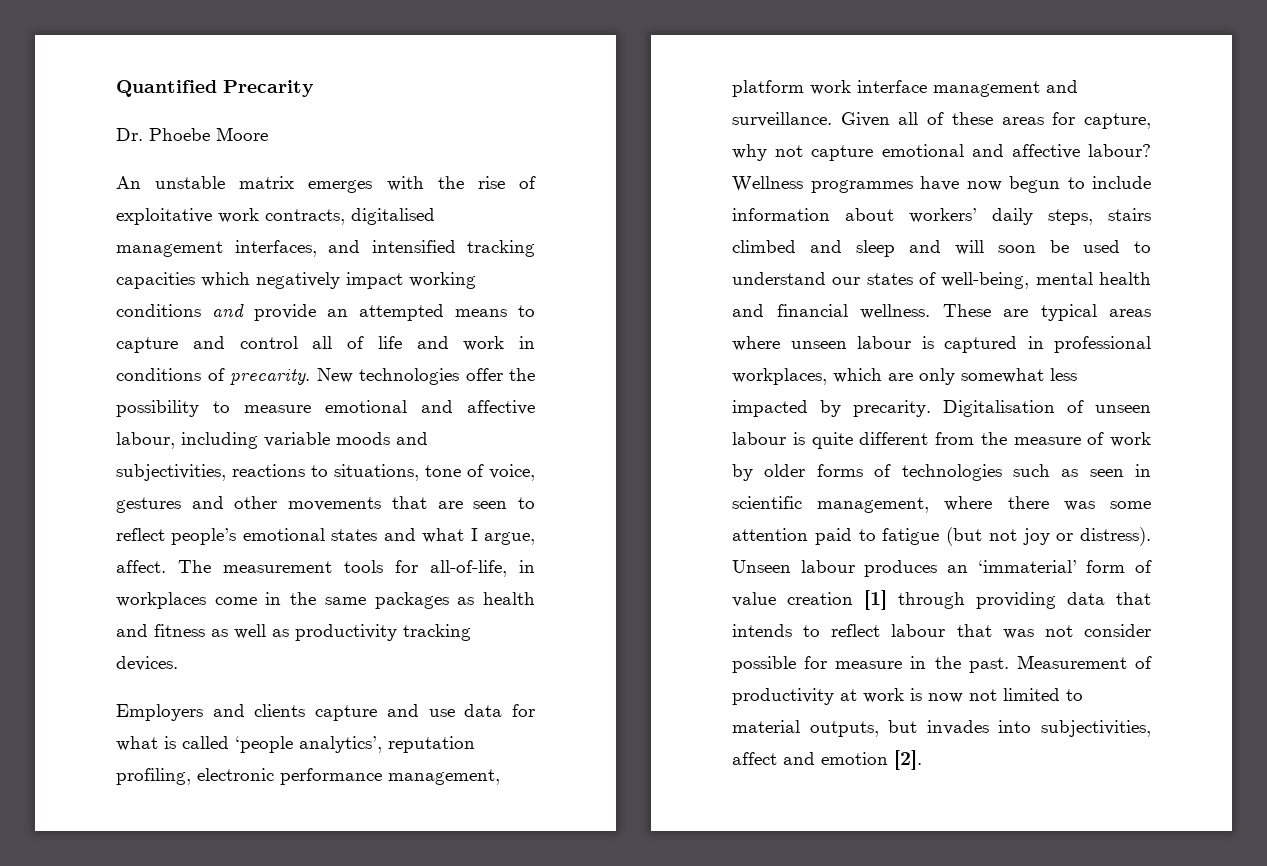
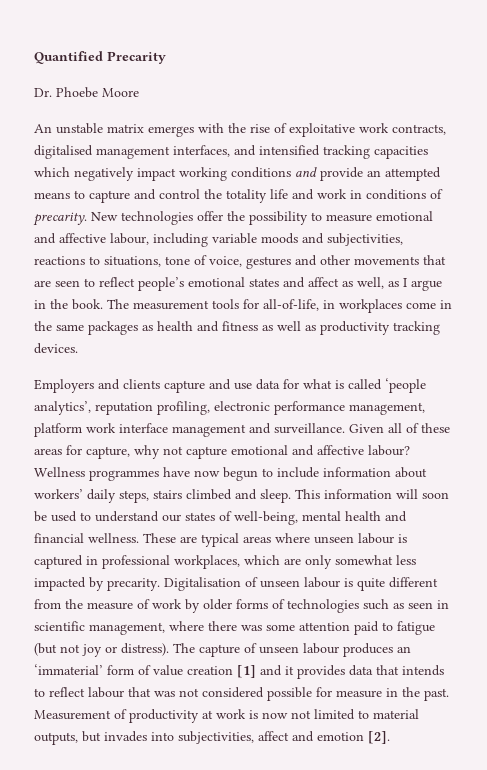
[312,336,364,349] all of -> [204,189,267,203] the totality
[422,528,535,545] [116,560,166,573] what I argue, affect. -> [308,277,442,291] [34,299,103,310] affect as well, as I argue in the book.
[856,240,941,257] sleep and -> [260,489,392,503] sleep. This information
[732,560,791,573] Unseen -> [173,643,299,657] The capture of unseen
[898,592,1056,609] through providing -> [260,665,345,679] and it provides
[1084,624,1151,637] consider -> [202,687,264,698] considered

